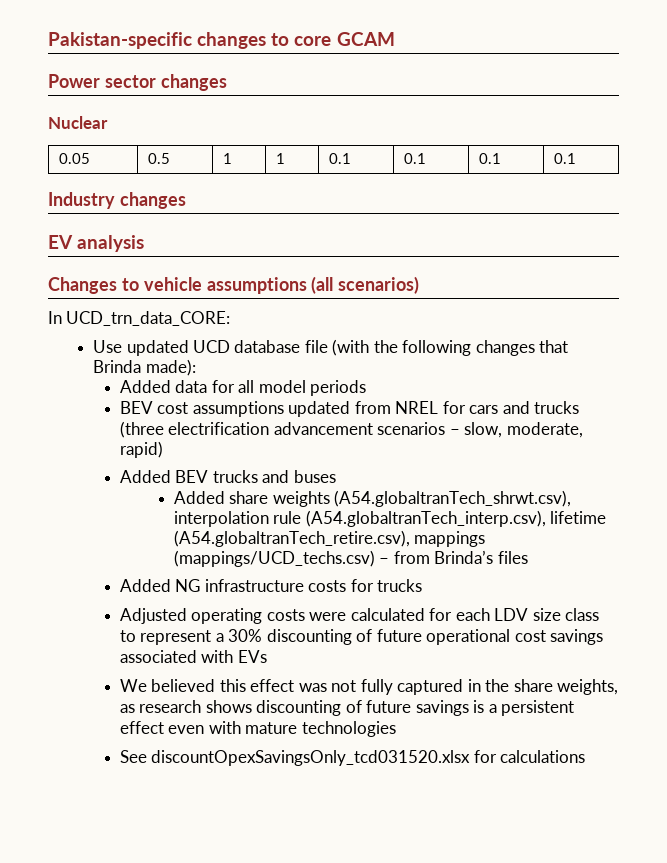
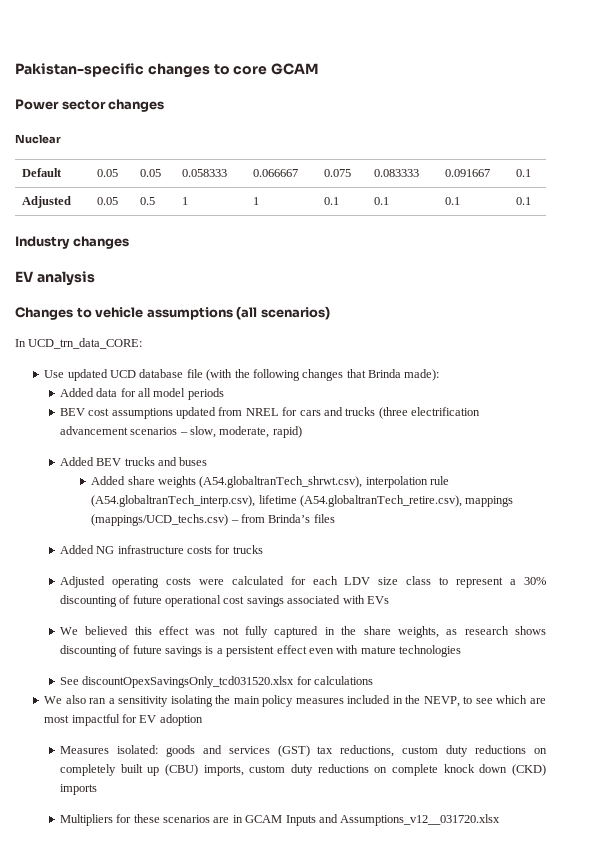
(108, 122) none -> [21,168,62,177] [96,169,118,177] [139,169,161,177] [181,169,227,177] [252,169,298,177] [323,169,351,177] [373,169,419,177] [444,169,490,177] [515,169,531,177] [21,196,71,208] Default | 0.05 | 0.05 | 0.058333 | 0.066667 | 0.075 | 0.083333 | 0.091667 | 0.1 // Adjusted |
(586, 756) none -> [44,695,546,707] [44,714,203,726] [59,745,547,757] [59,764,547,776] [59,784,97,795] [59,814,501,826] // We also ran a sensitivity isolating the main policy measures included in the NEVP, to see which are most impactful for EV adoption // Measures isolated: goods and services (GST) tax reductions, custom duty reductions on completely built up (CBU) imports, custom duty reductions on complete knock down (CKD) imports // Multipliers for these scenarios are in GCAM Inputs and Assumptions_v12__031720.xlsx

